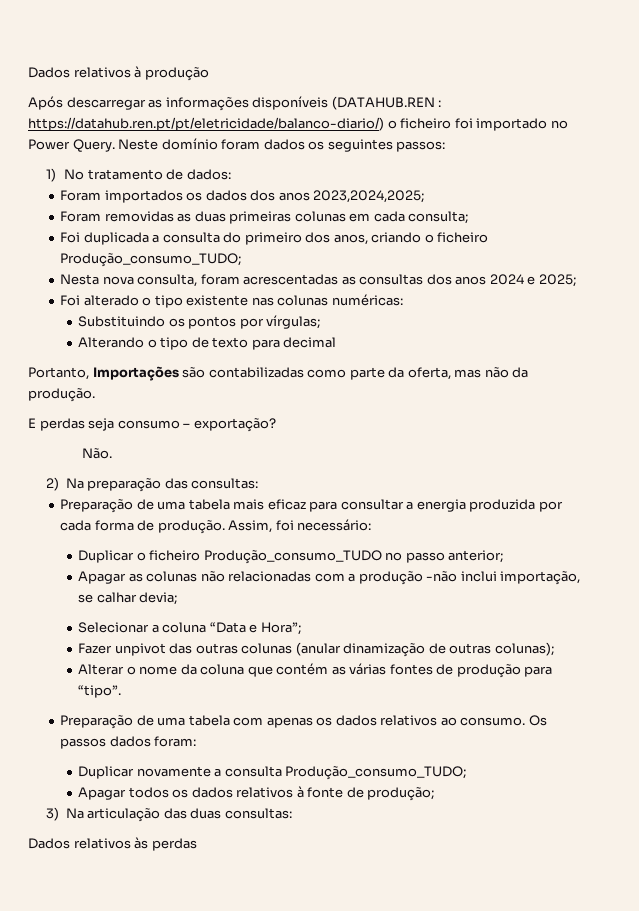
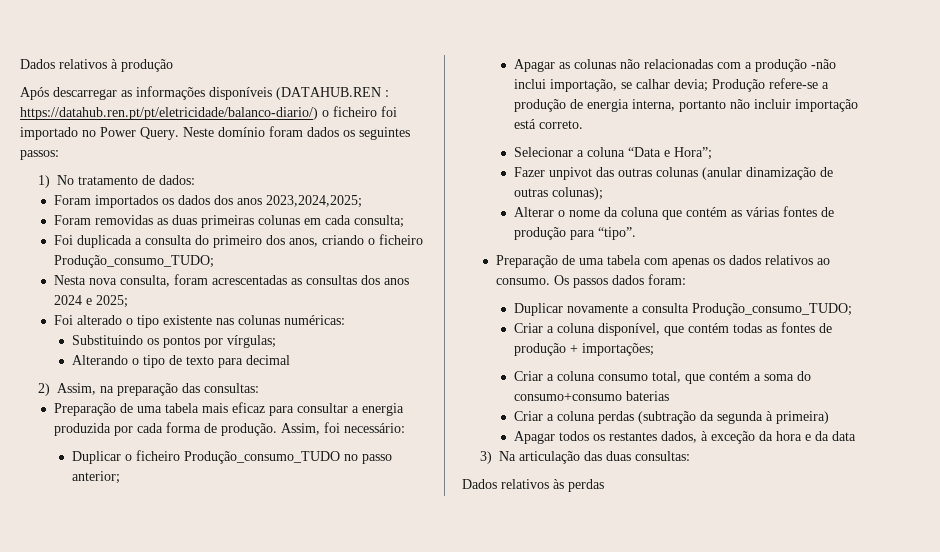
[28,366,529,381] [28,388,95,402] [28,418,276,432] [81,448,112,459] // Portanto, Importações são contabilizadas como parte da oferta, mas não da produção. // E perdas seja consumo – exportação? // Não. -> (291, 360) none
[65,478,84,489] Na -> [57,383,115,395] Assim, na
(178, 598) none -> [712,78,830,92] [514,99,859,112] [514,119,584,129] Produção refere-se a produção de energia interna, portanto não incluir importação está correto.
[78,786,435,801] Apagar todos os dados relativos à fonte de produção; -> [514,322,833,336] [514,343,655,356] [514,371,812,384] [514,391,670,401] [514,411,830,424] [514,431,857,444] Criar a coluna disponível, que contém todas as fontes de produção + importações; // Criar a coluna consumo total, que contém a soma do consumo+consumo baterias // Criar a coluna perdas (subtração da segunda à primeira) // Apagar todos os restantes dados, à exceção da hora e da data

